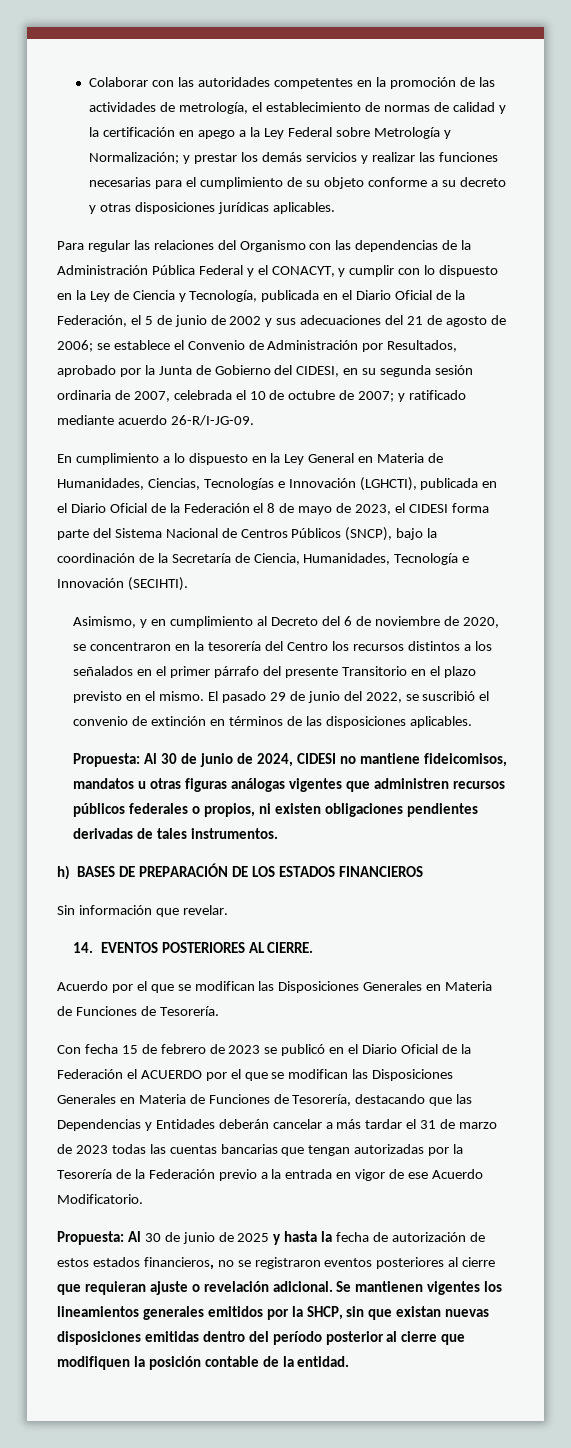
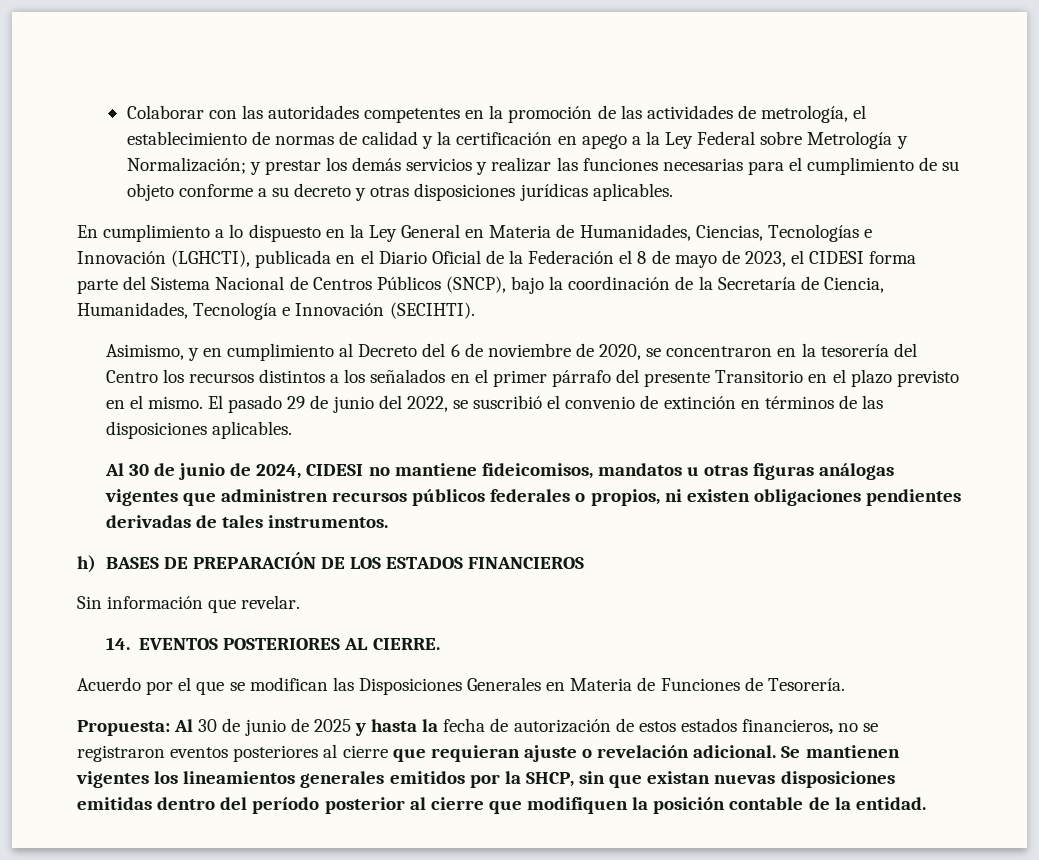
[57,240,472,252] [57,265,499,277] [57,290,465,302] [57,315,506,327] [57,340,458,352] [57,365,474,377] [57,390,467,402] [57,415,254,426] // Para regular las relaciones del Organismo con las dependencias de la Administración Pública Federal y el CONACYT, y cumplir con lo dispuesto en la Ley de Ciencia y Tecnología, publicada en el Diario Oficial de la Federación, el 5 de junio de 2002 y sus adecuaciones del 21 de agosto de 2006; se establece el Convenio de Administración por Resultados, aprobado por la Junta de Gobierno del CIDESI, en su segunda sesión ordinaria de 2007, celebrada el 10 de octubre de 2007; y ratificado mediante acuerdo 26-R/I-JG-09. -> (673, 192) none
[73,753,141,767] Propuesta: -> (292, 430) none
[57,1044,471,1056] [57,1069,454,1081] [57,1094,473,1106] [57,1119,498,1131] [57,1144,464,1156] [57,1169,483,1181] [57,1194,143,1204] // Con fecha 15 de febrero de 2023 se publicó en el Diario Oficial de la Federación el ACUERDO por el que se modifican las Disposiciones Generales en Materia de Funciones de Tesorería, destacando que las Dependencias y Entidades deberán cancelar a más tardar el 31 de marzo de 2023 todas las cuentas bancarias que tengan autorizadas por la Tesorería de la Federación previo a la entrada en vigor de ese Acuerdo Modificatorio. -> (845, 684) none

